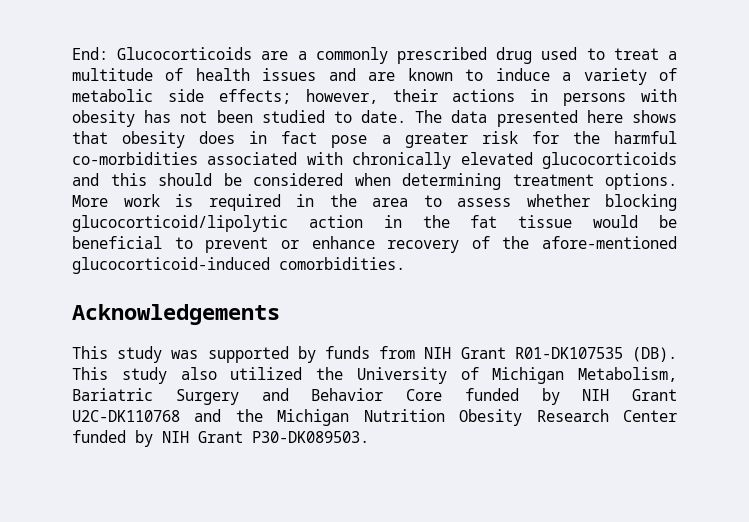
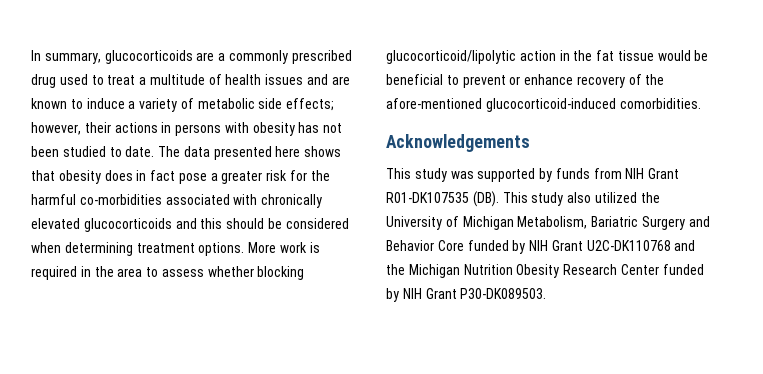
[72,47,253,60] End: Glucocorticoids -> [31,50,193,64] In summary, glucocorticoids

